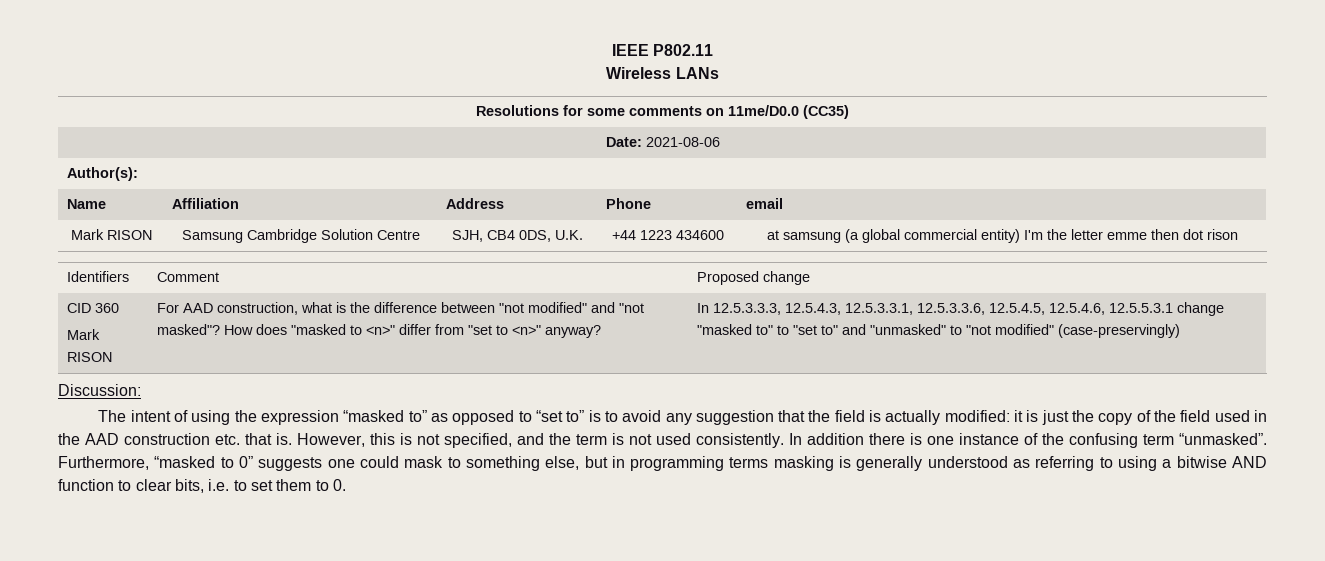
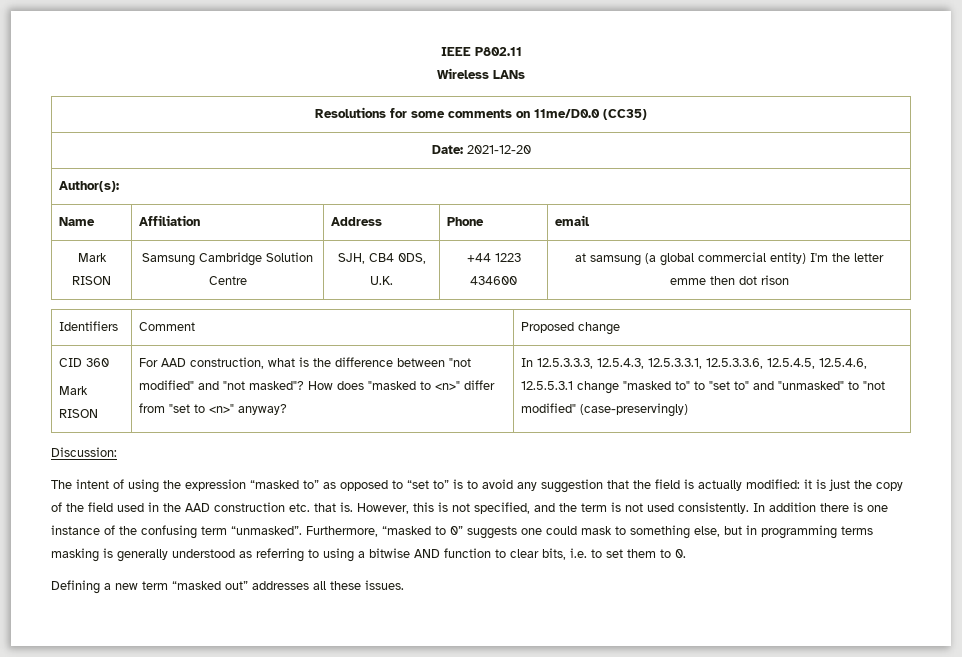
[645,137,720,147] 2021-08-06 -> [466,145,531,154] 2021-12-20
(346, 485) none -> [51,580,404,594] // Defining a new term “masked out” addresses all these issues.

